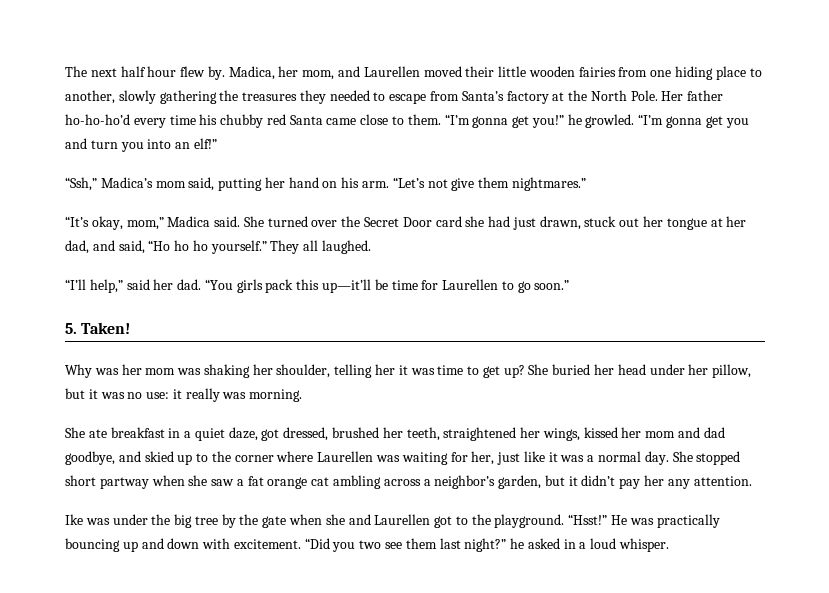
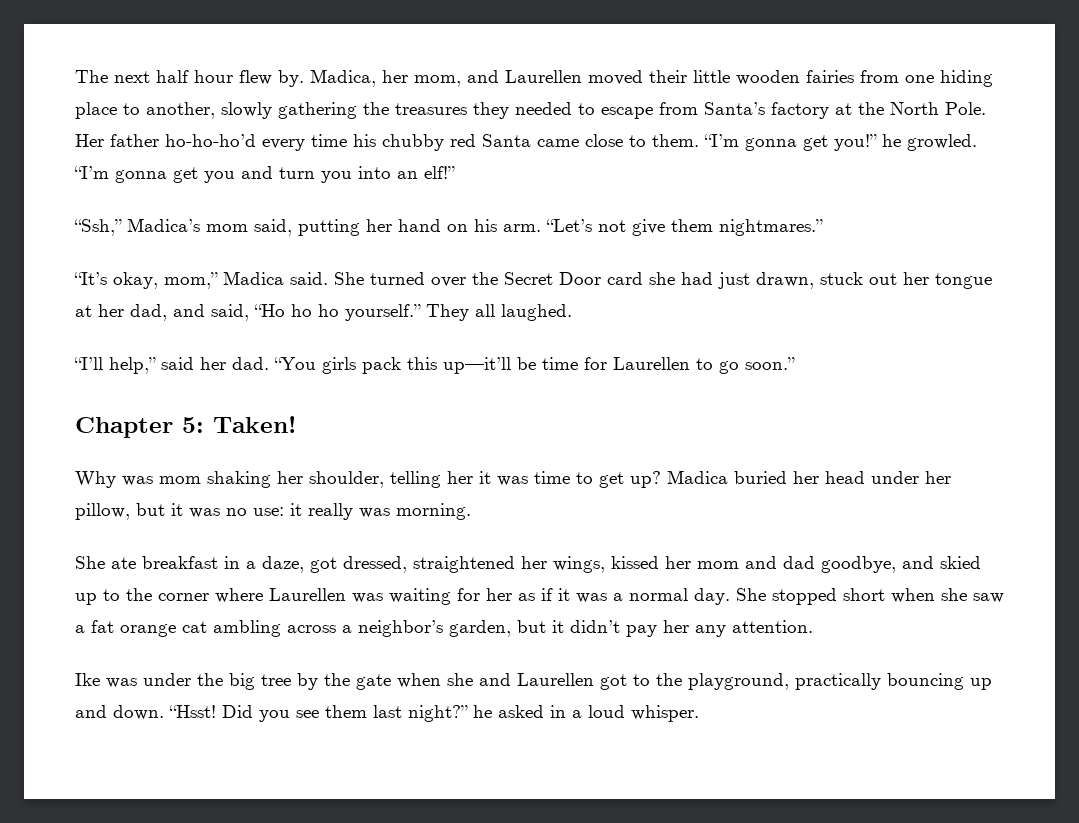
[65,323,77,334] 5. -> [75,417,204,438] Chapter 5:
[121,364,202,375] her mom was -> [159,476,201,484] mom
[528,364,549,375] She -> [667,470,728,484] Madica
[194,428,225,441] quiet -> (256, 565) none
[332,427,440,441] brushed her teeth, -> (407, 564) none
[471,451,545,465] her, just like -> [486,588,553,601] her as if
[99,477,149,489] partway -> (885, 594) none
[494,514,720,528] [65,538,382,552] playground. “Hsst!” He was practically bouncing up and down with excitement. “Did you two -> [688,673,992,690] [75,705,290,722] playground, practically bouncing up and down. “Hsst! Did you

